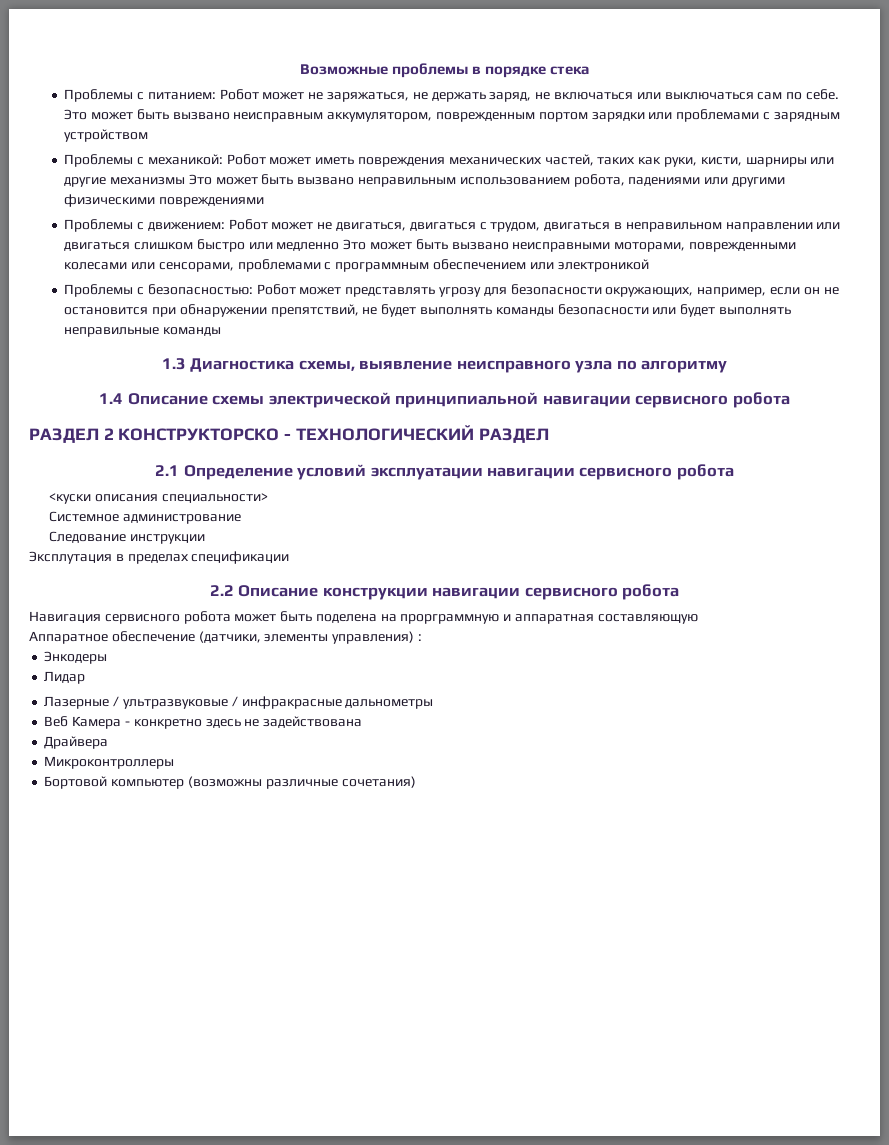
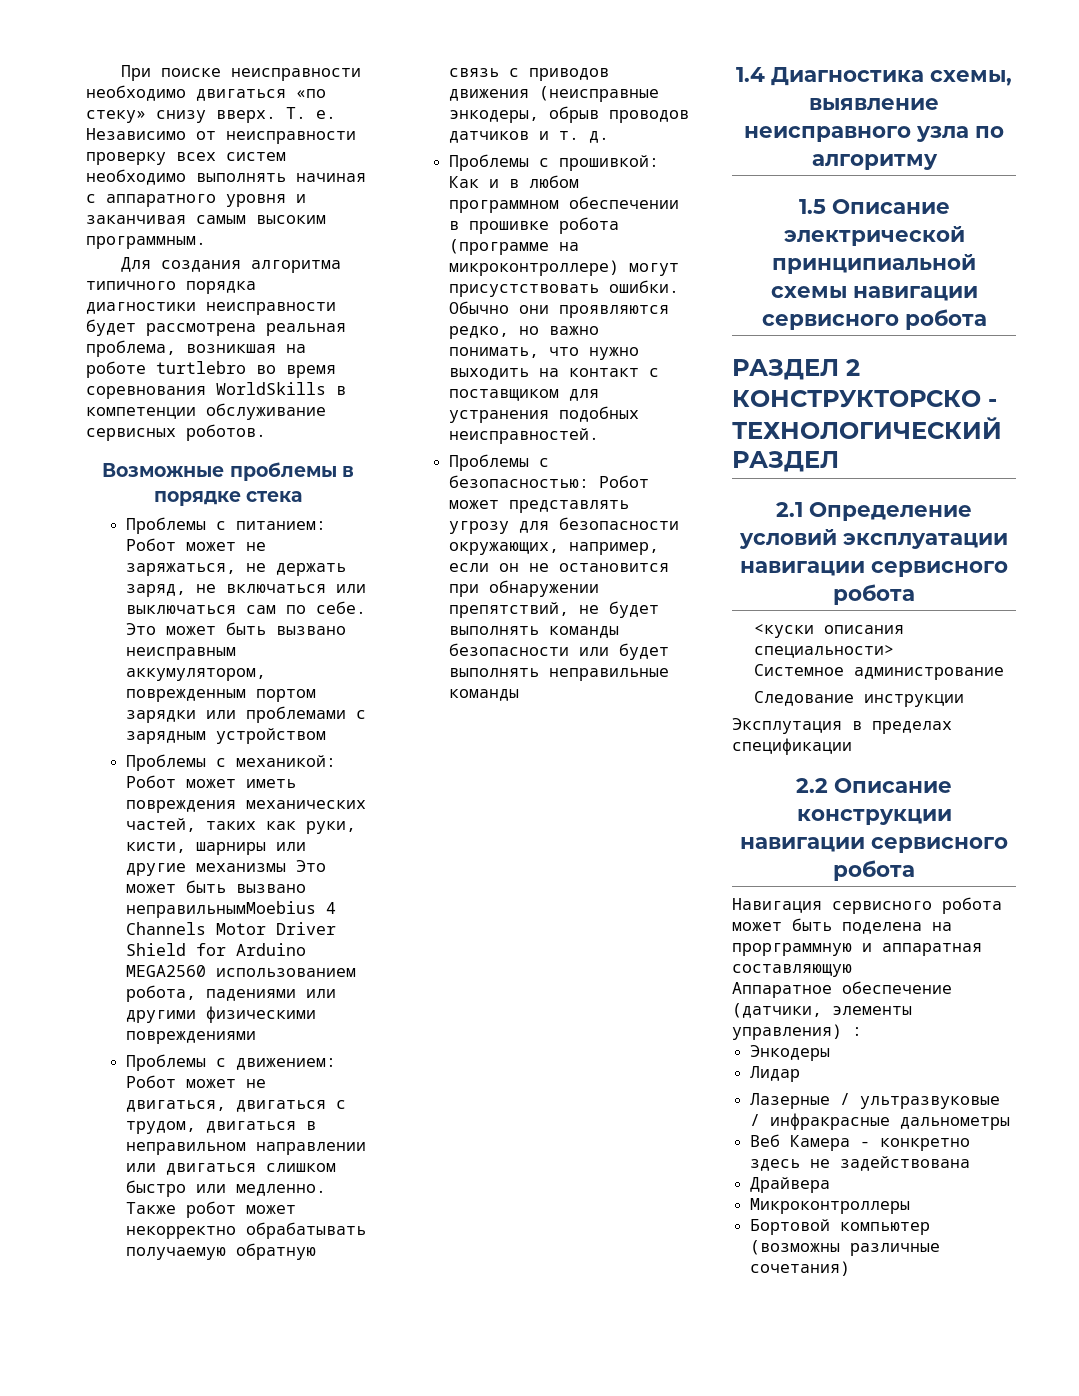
(299, 69) none -> [121,65,362,81] [86,85,326,101] [86,107,336,123] [86,128,356,144] [86,152,286,165] [86,169,366,185] [86,194,306,207] [86,215,326,224] [86,236,206,249] [121,257,342,273] [86,281,256,294] [86,302,336,315] [86,319,346,336] [86,340,306,357] [86,361,336,378] [86,382,346,399] [86,403,326,420] [86,424,266,441] При поиске неисправности необходимо двигаться «по стеку» снизу вверх. Т. е. Независимо от неисправности проверку всех систем необходимо выполнять начиная с аппаратного уровня и заканчивая самым высоким программным. // Для создания алгоритма типичного порядка диагностики неисправности будет рассмотрена реальная проблема, возникшая на роботе turtlebro во время соревнования WorldSkills в компетенции обслуживание сервисных роботов. //
[358,177,457,187] неправильным -> [126,901,337,918] [126,922,337,935] [126,943,307,956] [126,965,207,977] неправильнымMoebius 4 Channels Motor Driver Shield for Arduino MEGA2560
[276,239,796,252] [64,259,649,272] медленно Это может быть вызвано неисправными моторами, поврежденными колесами или сенсорами, проблемами с программным обеспечением или электроникой -> [236,1184,327,1196] [126,1201,297,1218] [126,1222,367,1239] [126,1243,317,1260] [449,68,610,81] [449,86,660,102] [449,106,690,123] [449,131,610,143] [449,154,660,171] [449,175,580,188] [449,196,680,213] [449,217,620,234] [449,239,580,255] [449,260,680,276] [449,280,680,297] [449,301,670,318] [449,326,600,339] [449,347,640,360] [449,368,660,380] [449,389,600,401] [449,406,640,423] [449,428,600,444] медленно. Также робот может некорректно обрабатывать получаемую обратную связь с приводов движения (неисправные энкодеры, обрыв проводов датчиков и т. д. // Проблемы с прошивкой: Как и в любом программном обеспечении в прошивке робота (программе на микроконтроллере) могут присустствовать ошибки. Обычно они проявляются редко, но важно понимать, что нужно выходить на контакт с поставщиком для устранения подобных неисправностей.
[161,358,186,370] 1.3 -> [736,67,765,82] 1.4
[99,393,265,405] 1.4 Описание схемы -> [798,199,950,214] 1.5 Описание
(539, 400) none -> [770,286,847,298] схемы

